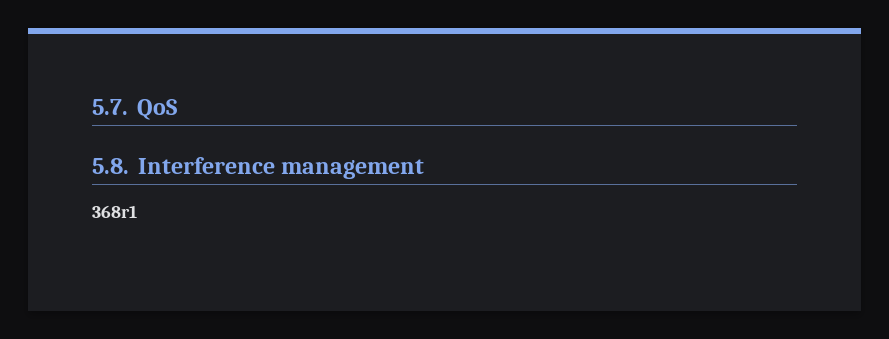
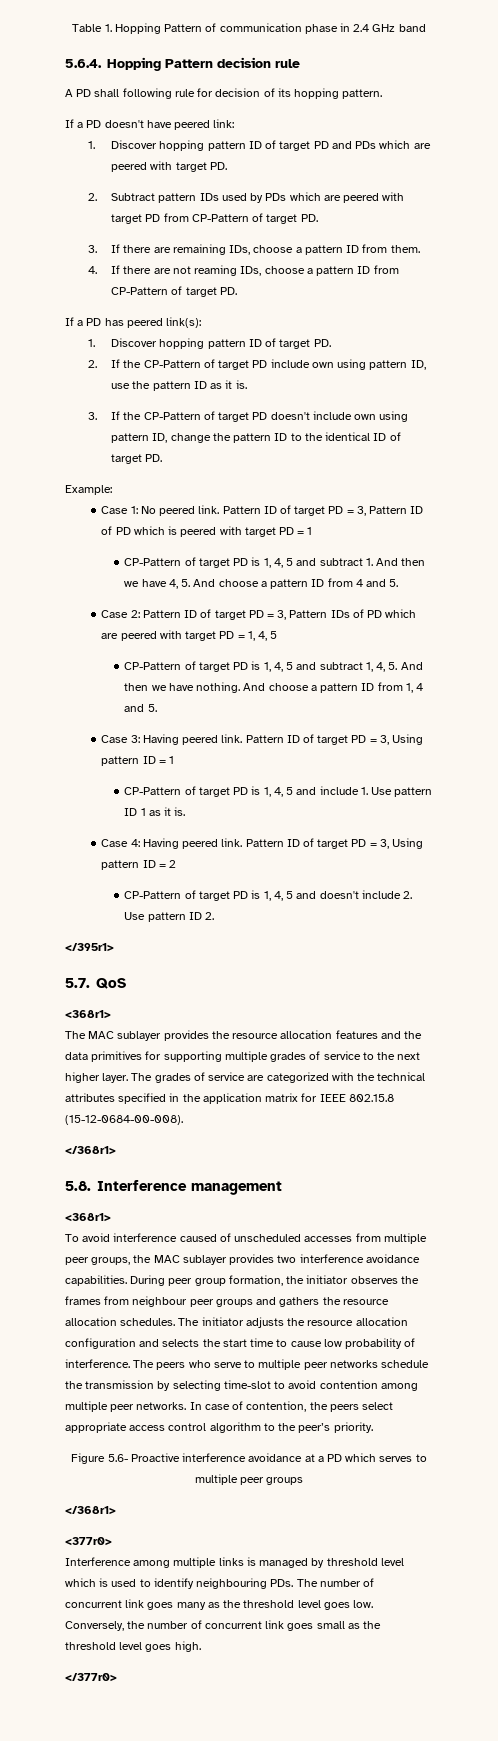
[92,99,177,120] [92,157,425,179] [92,205,137,218] 5.7. QoS // 5.8. Interference management // 368r1 -> [72,23,426,34] [65,57,300,71] [65,88,383,99] [65,119,235,130] [88,140,431,151] [111,161,227,172] [88,192,405,203] [111,213,318,224] [88,244,420,255] [88,265,399,276] [111,286,237,297] [65,317,202,328] [88,338,331,349] [88,359,426,370] [111,380,247,391] [88,411,409,422] [111,432,401,443] [111,454,163,464] [65,485,112,495] [101,505,424,516] [101,526,313,537] [124,557,426,568] [124,578,399,589] [101,609,417,620] [101,630,278,641] [124,661,423,672] [124,682,424,693] [124,704,157,712] [101,734,424,745] [101,756,175,766] [124,786,433,797] [124,807,186,816] [101,838,424,849] [101,860,177,870] [124,890,413,901] [124,912,215,922] [65,943,114,952] [65,978,126,989] [65,1010,111,1019] [65,1030,423,1041] [65,1051,421,1062] [65,1072,426,1083] [65,1093,394,1104] [65,1115,183,1125] [65,1146,116,1155] [65,1180,282,1195] [65,1213,111,1222] [65,1233,427,1244] [65,1254,420,1265] [65,1275,419,1286] [65,1296,389,1307] [65,1317,408,1328] [65,1338,416,1349] [65,1359,430,1370] [65,1380,418,1391] [65,1401,394,1412] [65,1422,373,1433] [71,1453,427,1464] [194,1474,304,1485] [65,1506,116,1515] [65,1537,112,1546] [65,1557,404,1568] [65,1578,375,1589] [65,1599,374,1610] [65,1620,382,1631] [65,1641,201,1652] [65,1673,117,1682] Table 1. Hopping Pattern of communication phase in 2.4 GHz band // 5.6.4. Hopping Pattern decision rule // A PD shall following rule for decision of its hopping pattern. // If a PD doesn't have peered link: // 1. Discover hopping pattern ID of target PD and PDs which are peered with target PD. // 2. Subtract pattern IDs used by PDs which are peered with target PD from CP-Pattern of target PD. // 3. If there are remaining IDs, choose a pattern ID from them. // 4. If there are not reaming IDs, choose a pattern ID from CP-Pattern of target PD. // If a PD has peered link(s): // 1. Discover hopping pattern ID of target PD. // 2. If the CP-Pattern of target PD include own using pattern ID, use the pattern ID as it is. // 3. If the CP-Pattern of target PD doesn't include own using pattern ID, change the pattern ID to the identical ID of target PD. // Example: // Case 1: No peered link. Pattern ID of target PD = 3, Pattern ID of PD which is peered with target PD = 1 // CP-Pattern of target PD is 1, 4, 5 and subtract 1. And then we have 4, 5. And choose a pattern ID from 4 and 5. // Case 2: Pattern ID of target PD = 3, Pattern IDs of PD which are peered with target PD = 1, 4, 5 // CP-Pattern of target PD is 1, 4, 5 and subtract 1, 4, 5. And then we have nothing. And choose a pattern ID from 1, 4 and 5. // Case 3: Having peered link. Pattern ID of target PD = 3, Using pattern ID = 1 // CP-Pattern of target PD is 1, 4, 5 and include 1. Use pattern ID 1 as it is. // Case 4: Having peered link. Pattern ID of target PD = 3, Using pattern ID = 2 // CP-Pattern of target PD is 1, 4, 5 and doesn't include 2. Use pattern ID 2. // </395r1> // 5.7. QoS // <368r1> // The MAC sublayer provides the resource allocation features and the data primitives for supporting multiple grades of service to the next higher layer. The grades of service are categorized with the technical attributes specified in the application matrix for IEEE 802.15.8 (15-12-0684-00-008). // </368r1> // 5.8. Interference management // <368r1> // To avoid interference caused of unscheduled accesses from multiple peer groups, the MAC sublayer provides two interference avoidance capabilities. During peer group formation, the initiator observes the frames from neighbour peer groups and gathers the resource allocation schedules. The initiator adjusts the resource allocation configuration and selects the start time to cause low probability of interference. The peers who serve to multiple peer networks schedule the transmission by selecting time-slot to avoid contention among multiple peer networks. In case of contention, the peers select appropriate access control algorithm to the peer’s priority. // Figure 5.6- Proactive interference avoidance at a PD which serves to multiple peer groups // </368r1> // <377r0> // Interference among multiple links is managed by threshold level which is used to identify neighbouring PDs. The number of concurrent link goes many as the threshold level goes low. Conversely, the number of concurrent link goes small as the threshold level goes high. // </377r0>

